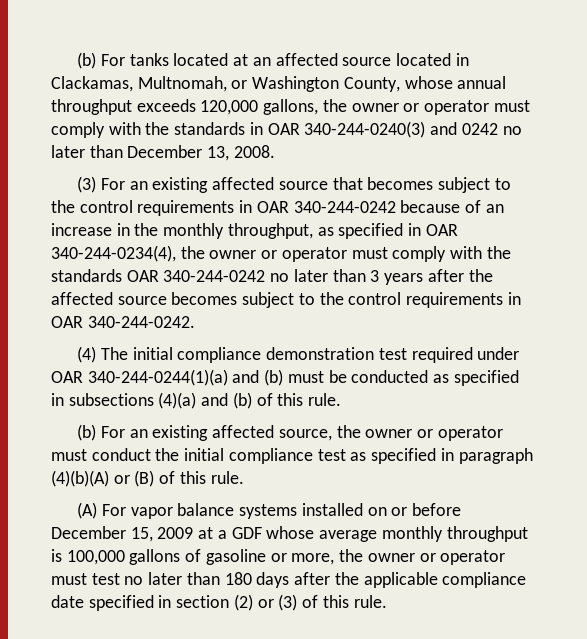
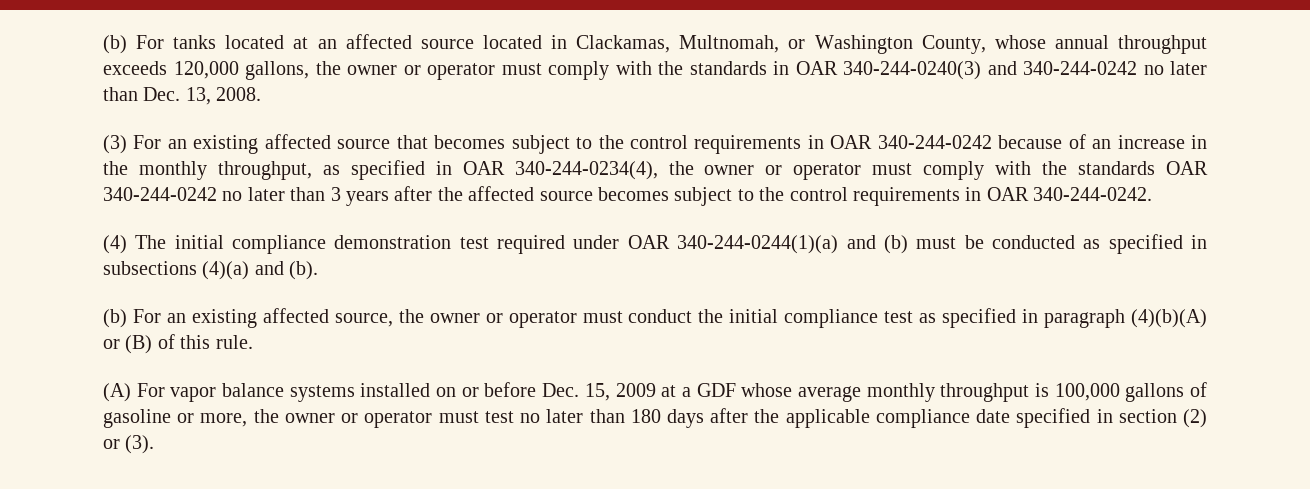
[461,123,522,135] [51,145,203,158] 0242 no later than December -> [1023,61,1207,75] [103,87,181,101] 340-244-0242 no later than Dec.
[232,392,342,409] (b) of this rule. -> [289,261,319,280] (b).
[51,526,126,539] December -> [542,383,580,397] Dec.
[278,594,387,611] (3) of this rule. -> [125,435,155,454] (3).

